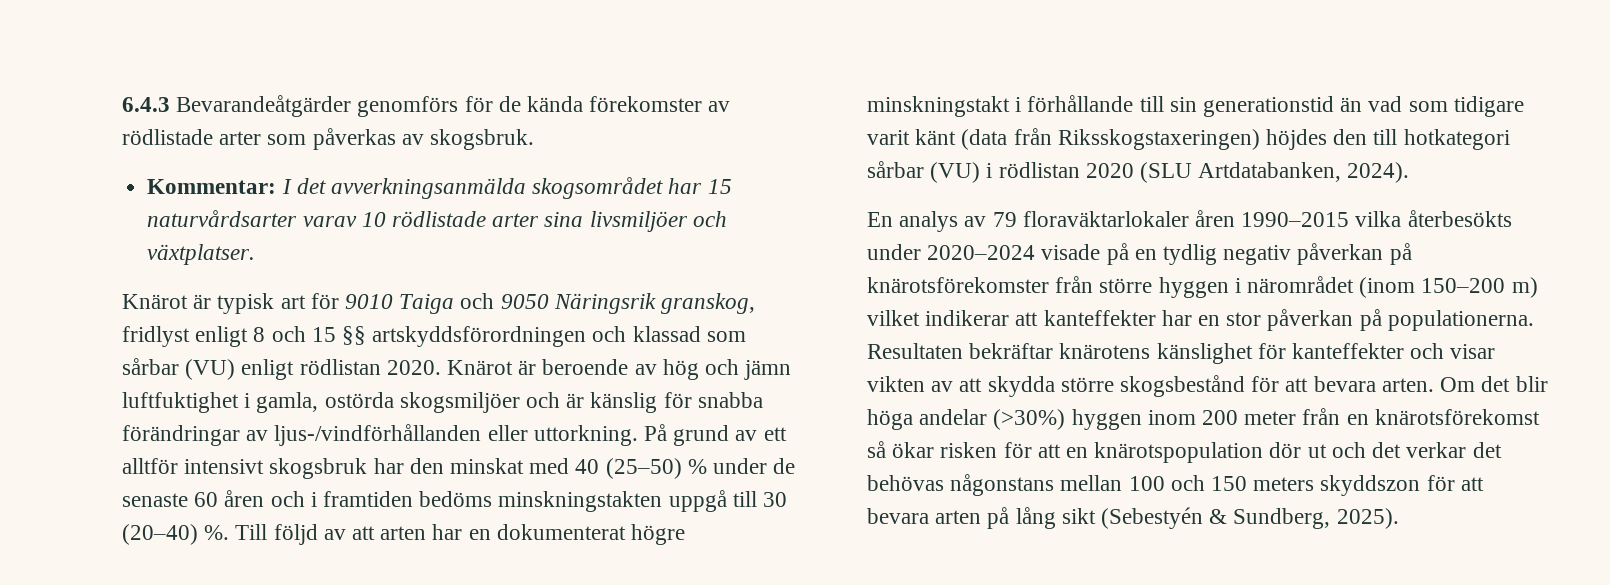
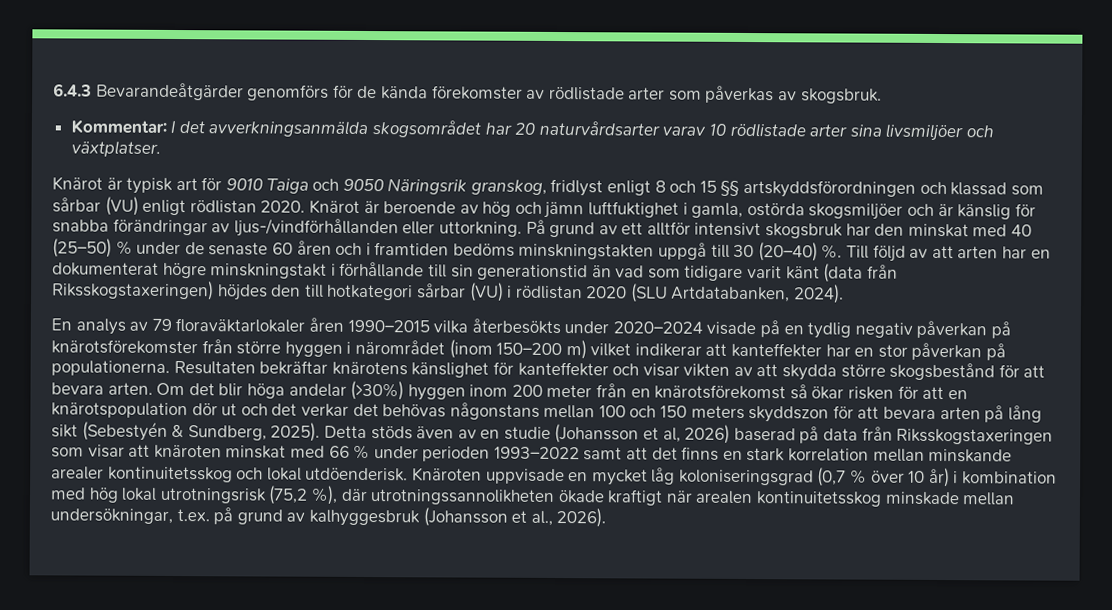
[707,179,732,194] 15 -> [514,122,536,135] 20
(1399, 518) none -> [323,423,1054,445] [51,444,1013,463] [51,466,1058,488] [50,485,1016,507] [50,507,607,528] Detta stöds även av en studie (Johansson et al, 2026) baserad på data från Riksskogstaxeringen som visar att knäroten minskat med 66 % under perioden 1993–2022 samt att det finns en stark korrelation mellan minskande arealer kontinuitetsskog och lokal utdöenderisk. Knäroten uppvisade en mycket låg koloniseringsgrad (0,7 % över 10 år) i kombination med hög lokal utrotningsrisk (75,2 %), där utrotningssannolikheten ökade kraftigt när arealen kontinuitetsskog minskade mellan undersökningar, t.ex. på grund av kalhyggesbruk (Johansson et al., 2026).

